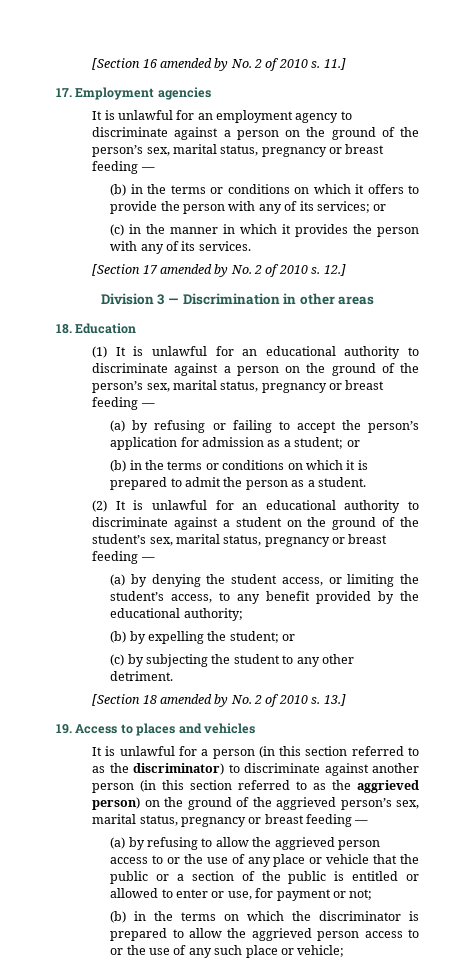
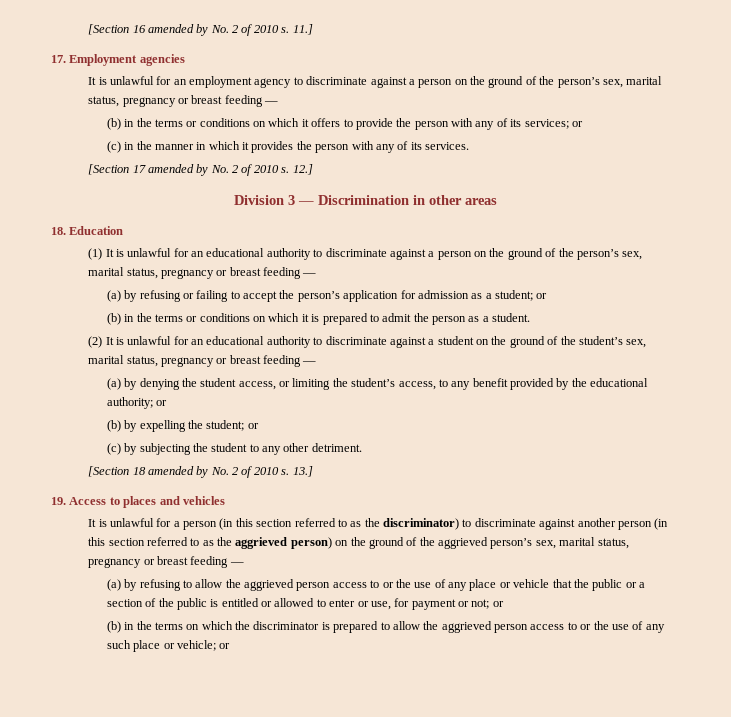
(243, 614) none -> [156,400,168,406] or
(373, 894) none -> [492,601,504,607] or
(345, 951) none -> [219,643,231,649] or

